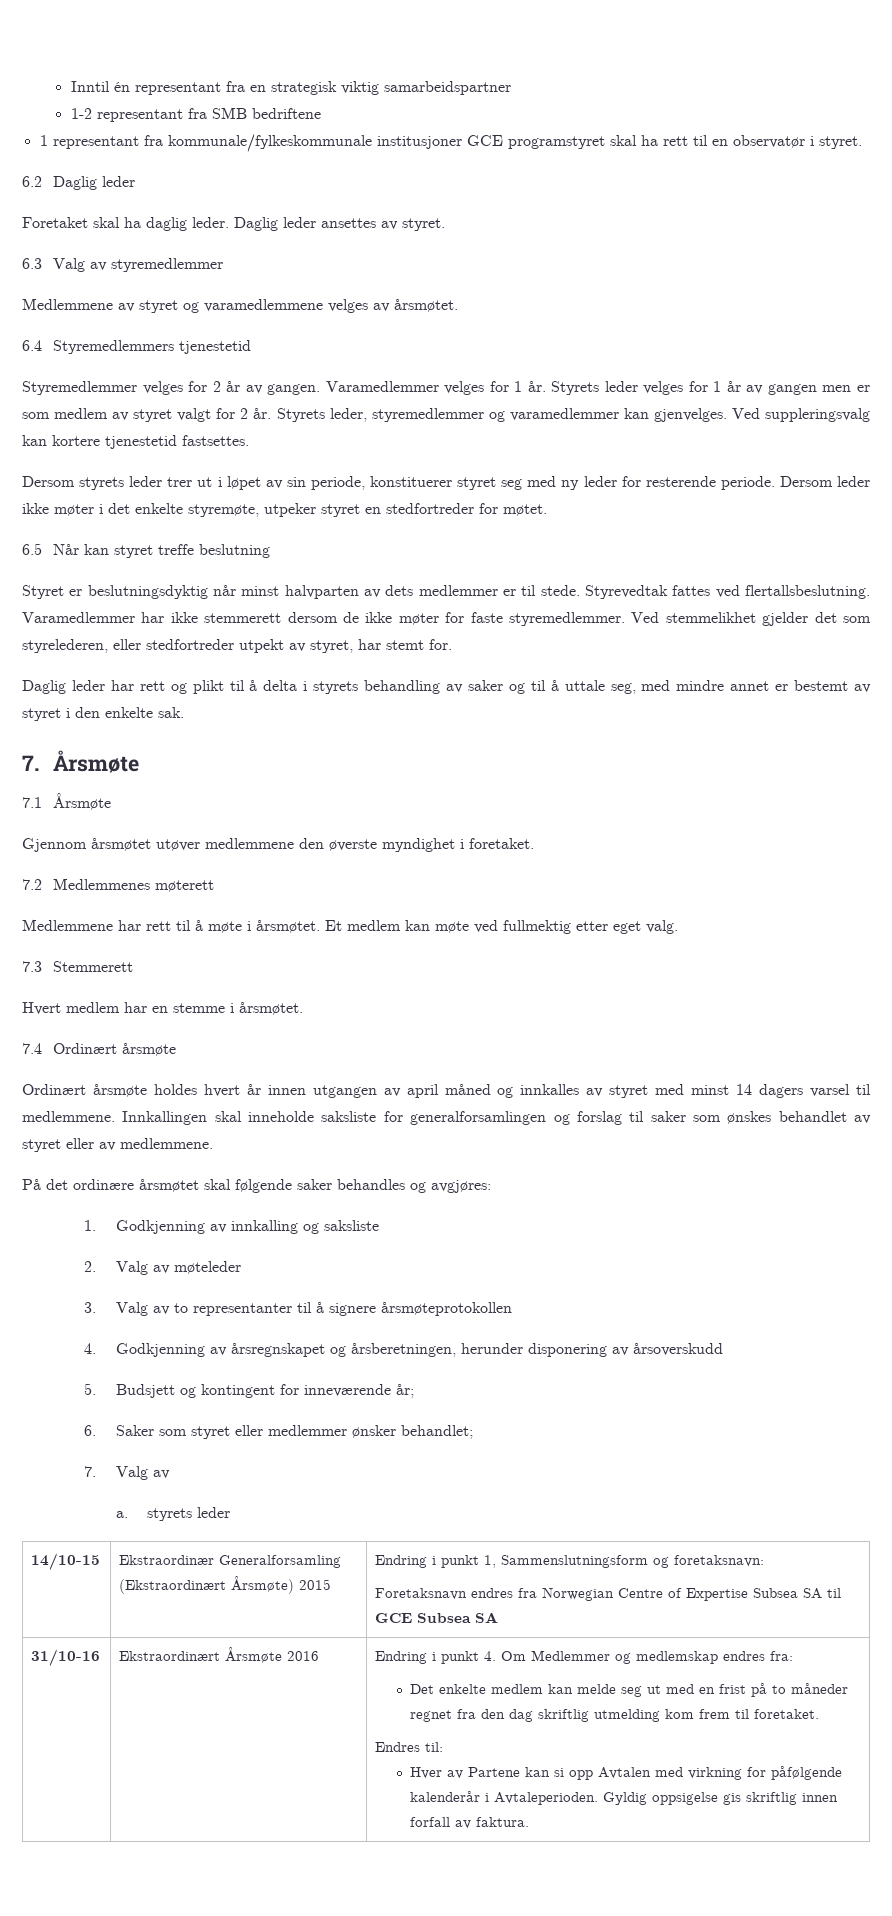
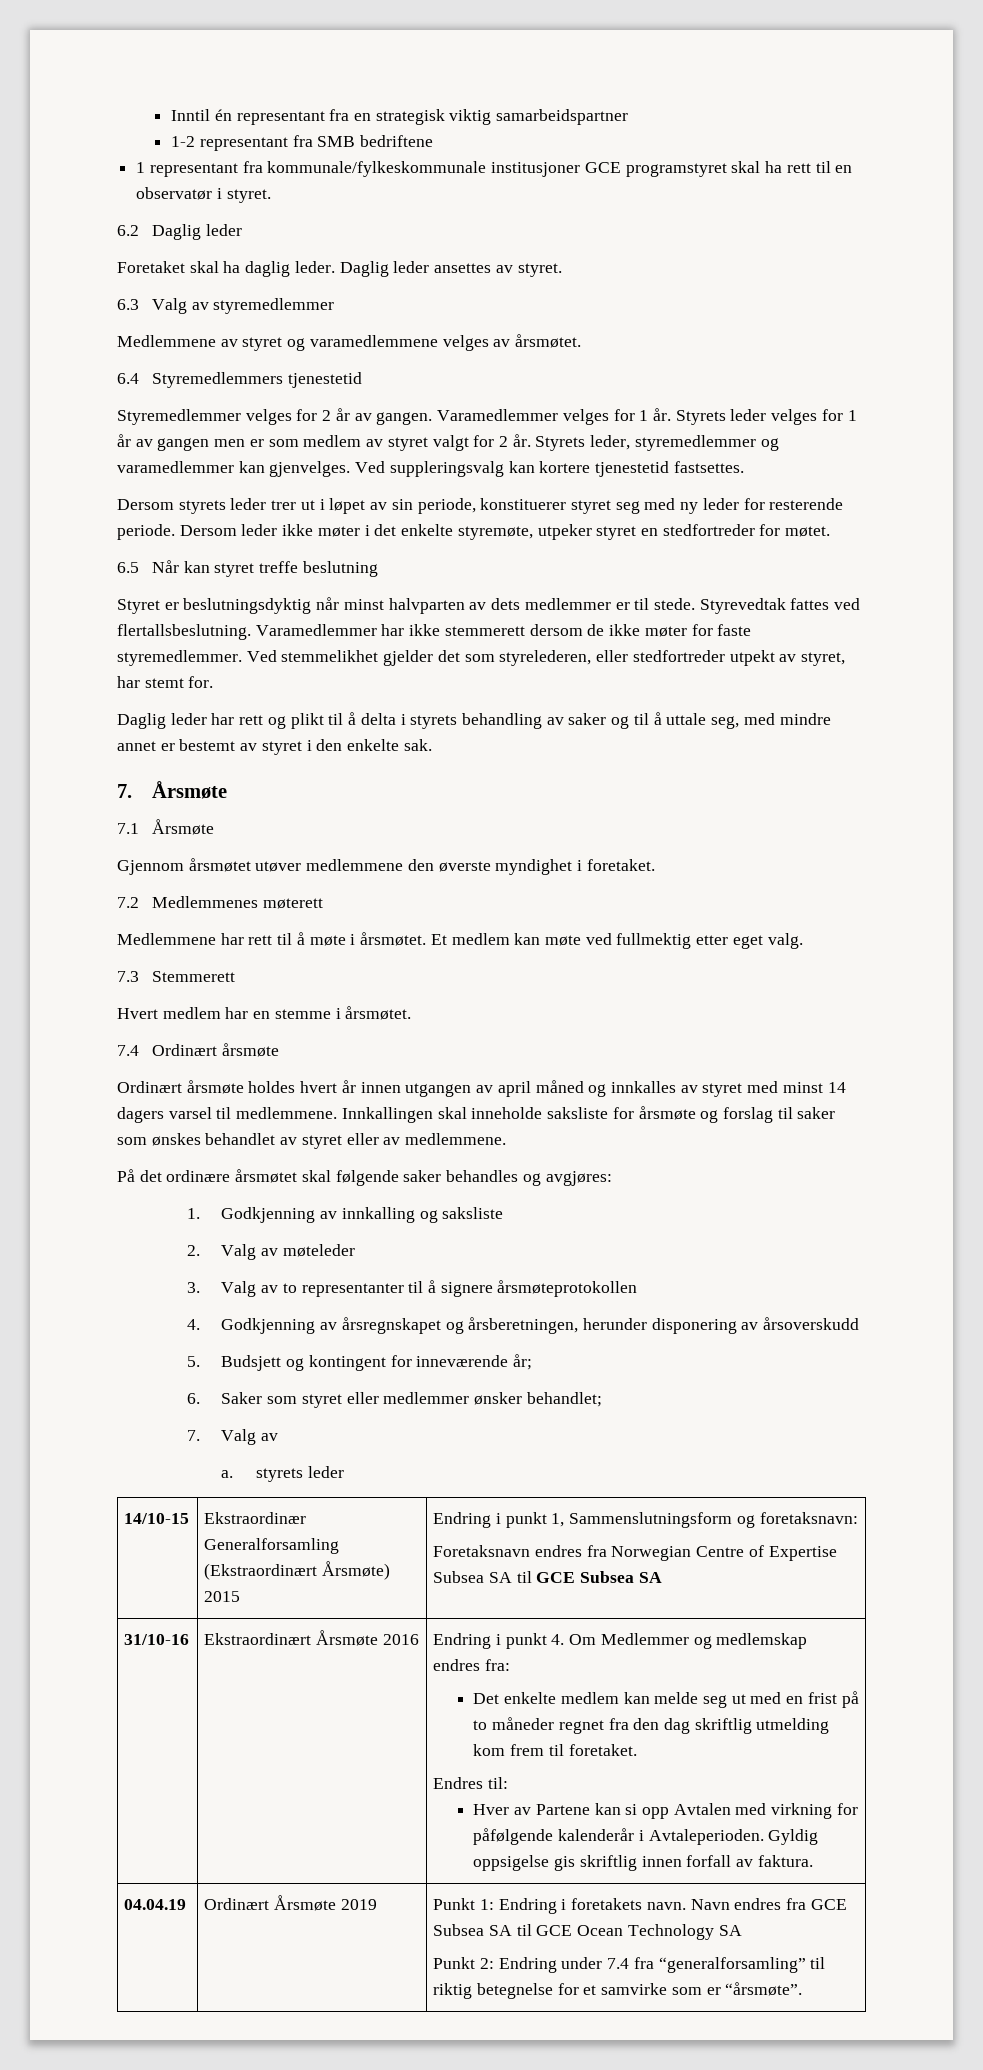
[410,1111,547,1125] generalforsamlingen -> [638,1106,696,1120] årsmøte
(530, 1822) none -> [124,1899,187,1910] [204,1895,377,1911] [433,1898,847,1914] [433,1924,742,1940] [433,1957,826,1973] [433,1982,803,1999] // 04.04.19 | Ordinært Årsmøte 2019 | Punkt 1: Endring i foretakets navn. Navn endres fra GCE Subsea SA til GCE Ocean Technology SA // Punkt 2: Endring under 7.4 fra “generalforsamling” til riktig betegnelse for et samvirke som er “årsmøte”.

